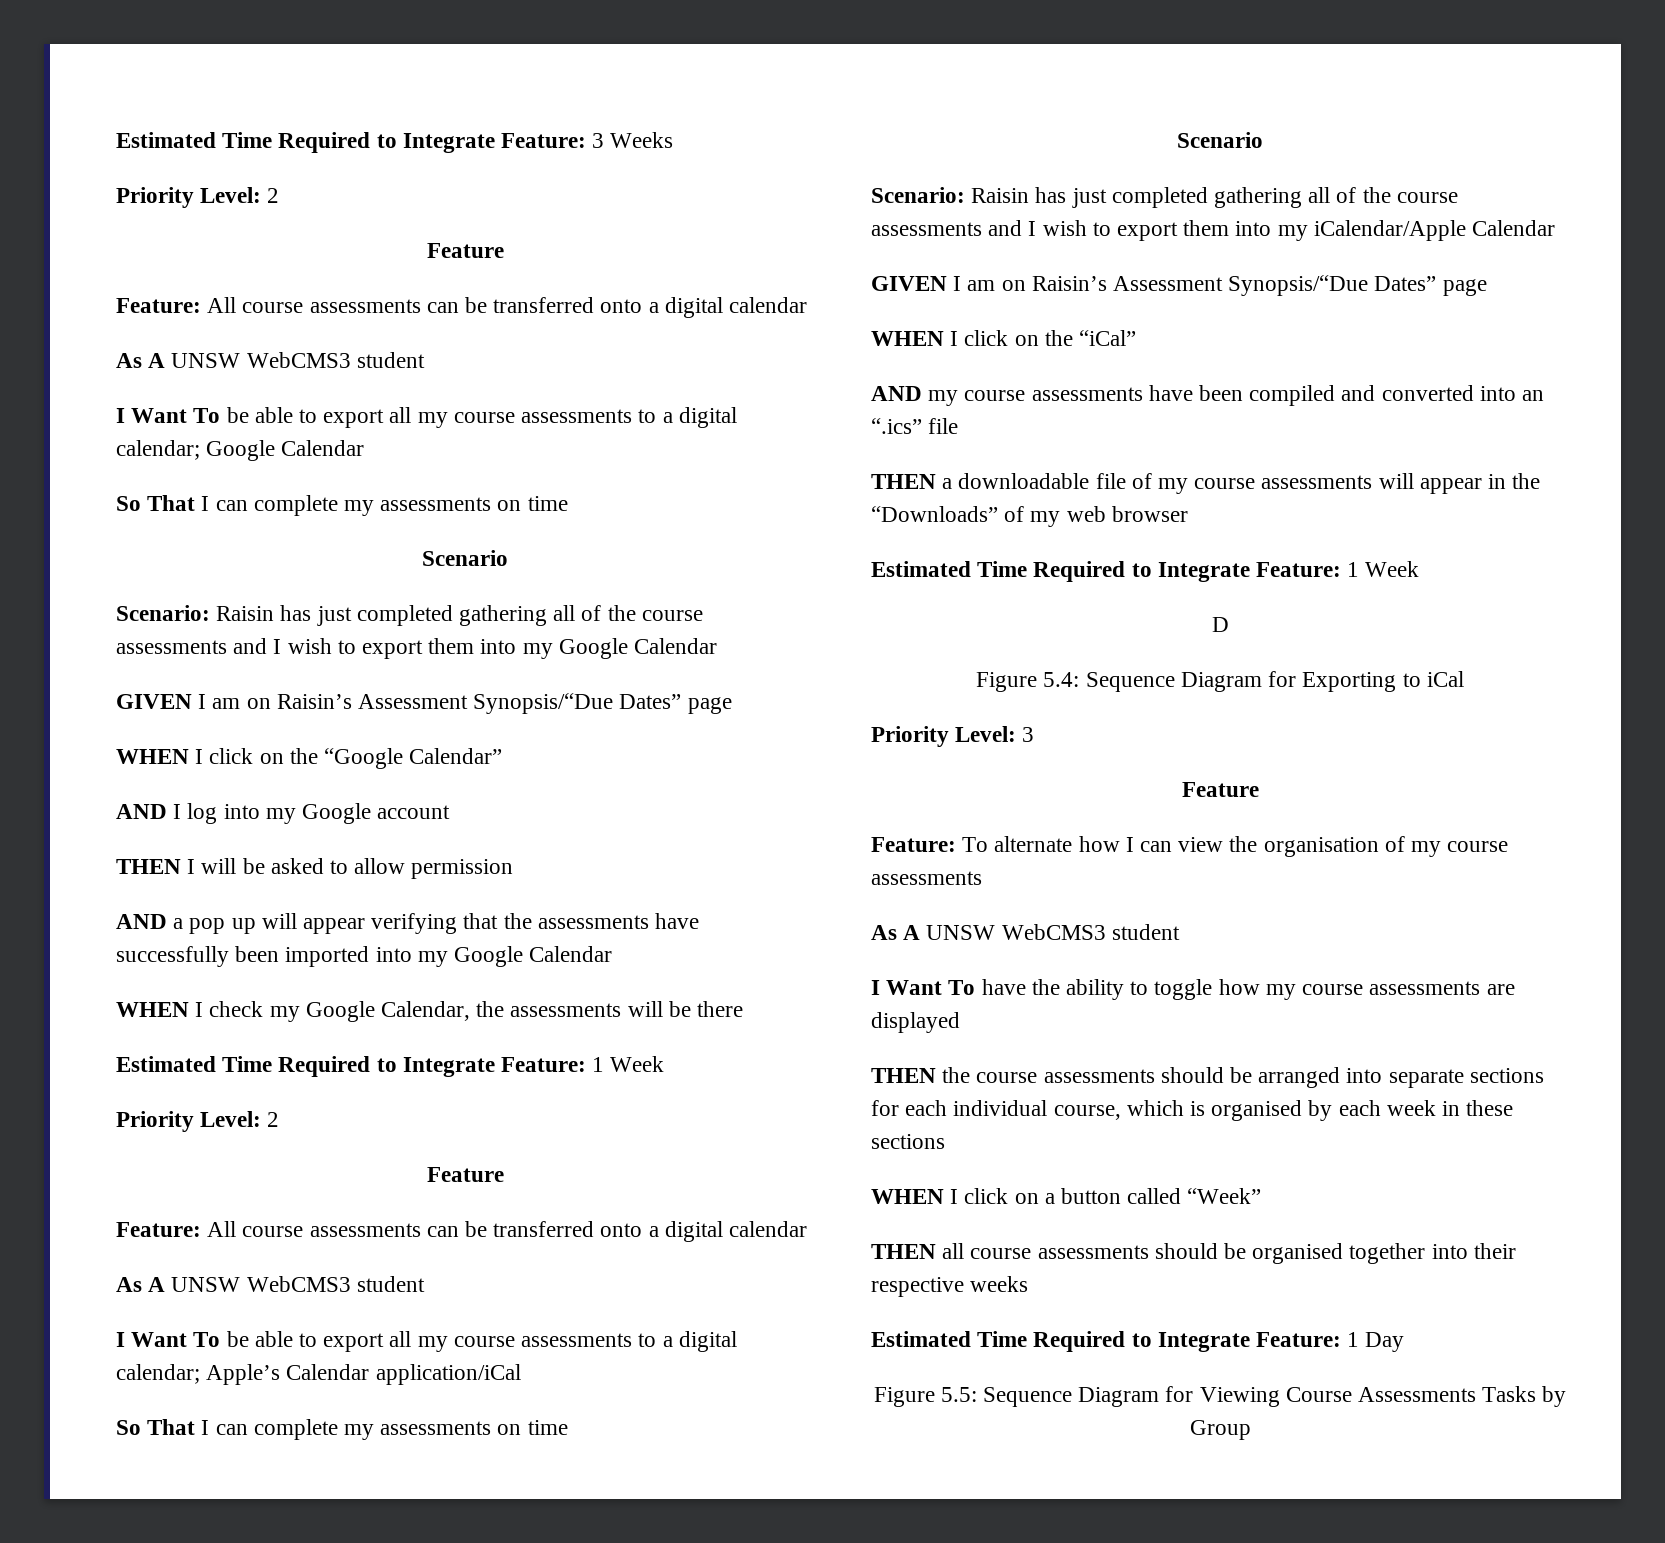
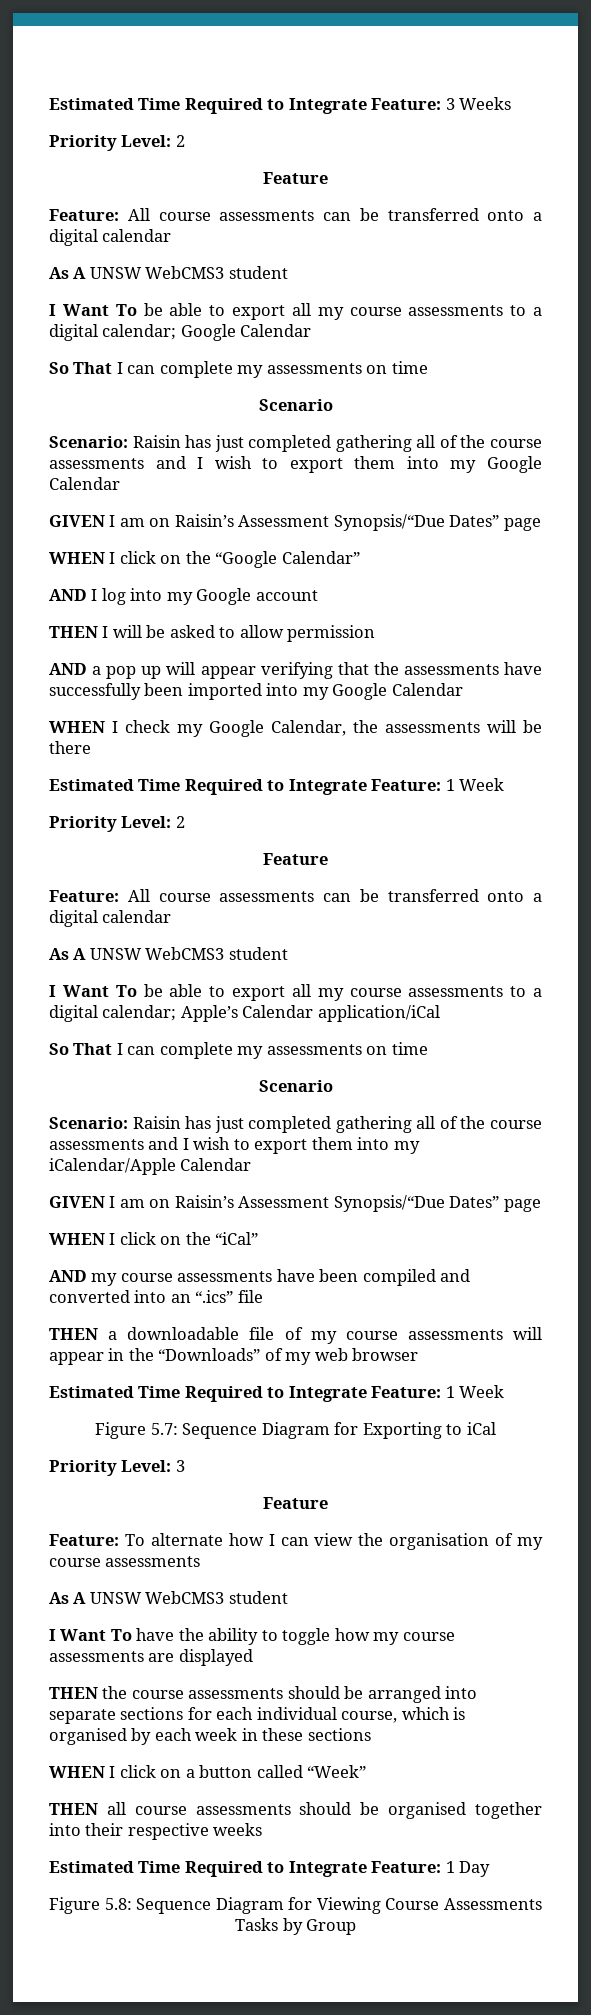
[1211,617,1229,632] [976,672,1080,692] // D // Figure 5.4: -> [95,1422,178,1439] // Figure 5.7:
[940,1387,977,1402] 5.5: -> [104,1898,132,1910] 5.8:

